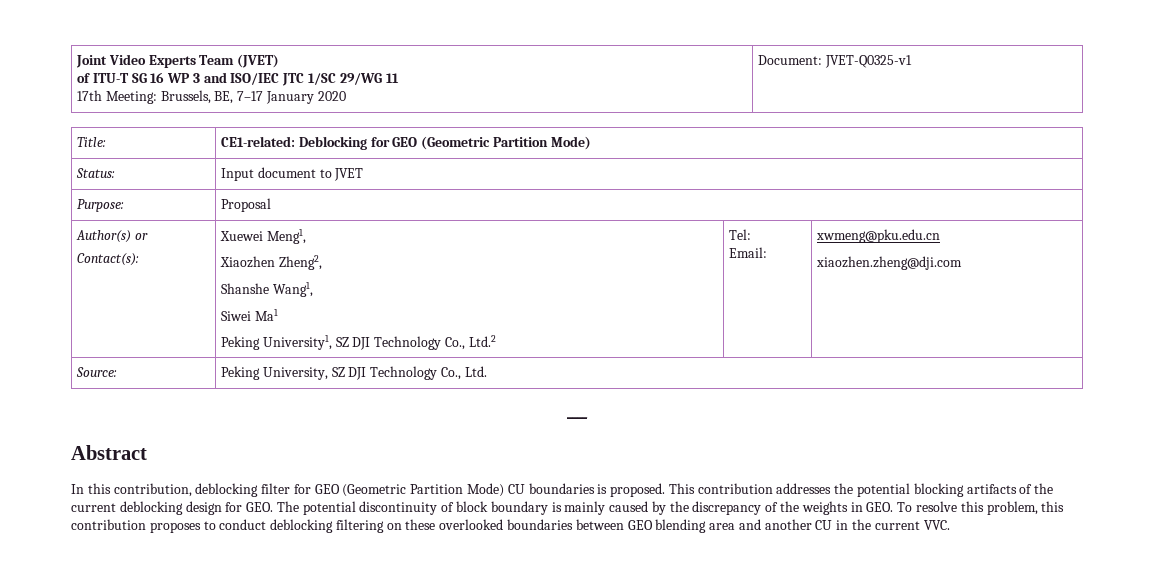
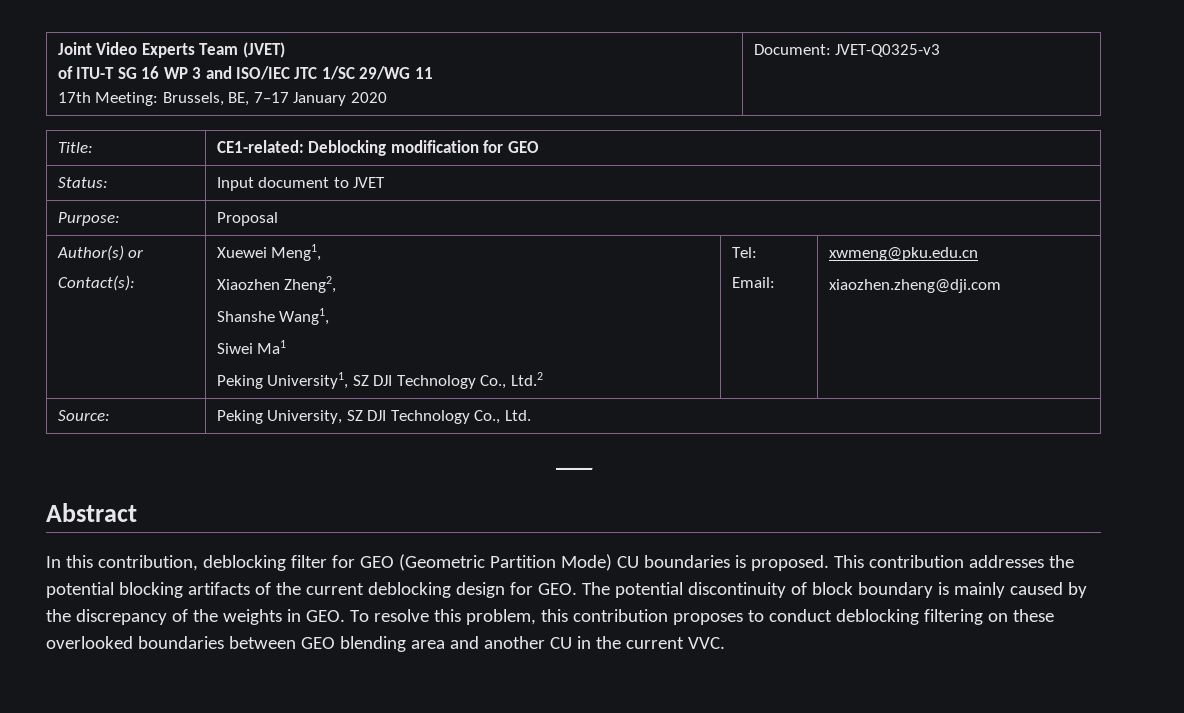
[824,55,912,68] JVET-Q0325-v1 -> [835,44,941,57] JVET-Q0325-v3
[370,136,591,150] for GEO (Geometric Partition Mode) -> [390,140,539,153] modification for GEO

